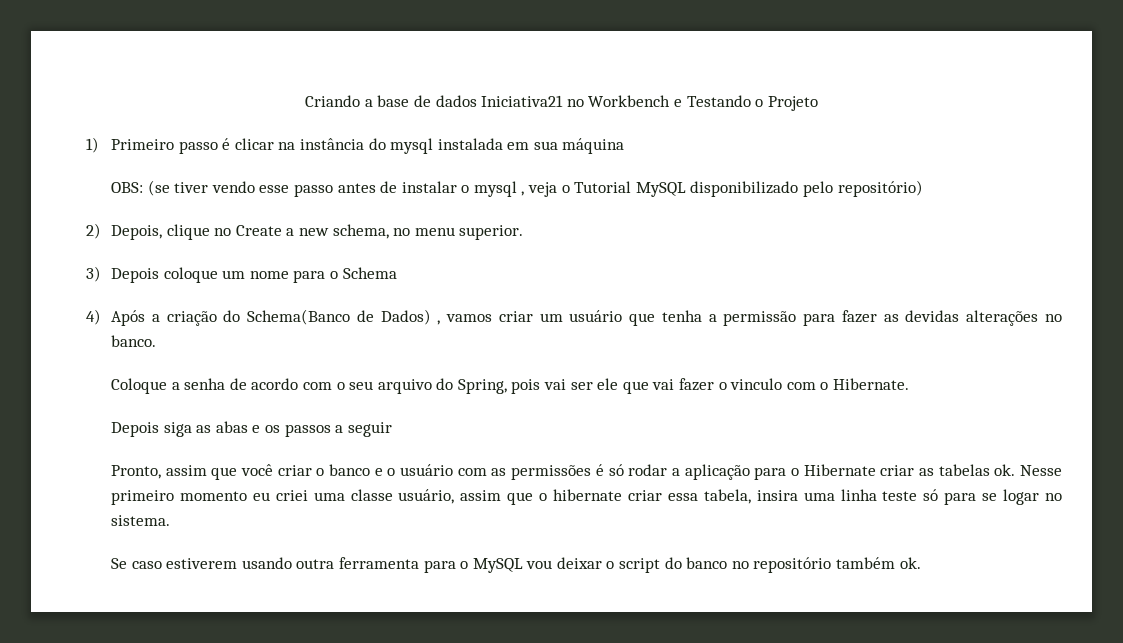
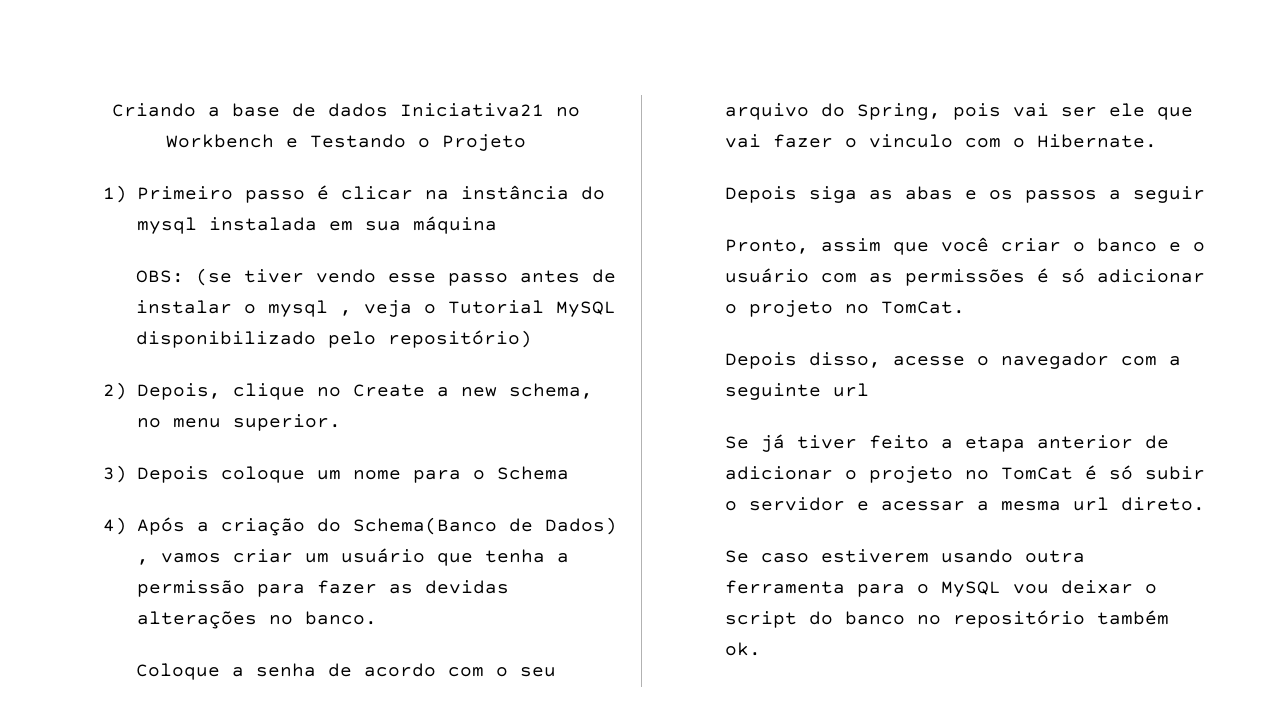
[628,464,1062,480] [110,489,1062,505] [110,515,170,526] rodar a aplicação para o Hibernate criar as tabelas ok. Nesse primeiro momento eu criei uma classe usuário, assim que o hibernate criar essa tabela, insira uma linha teste só para se logar no sistema. -> [1097,269,1206,283] [725,300,966,317] [725,352,1182,369] [725,383,870,400] [725,434,1170,452] [725,465,1206,483] [725,497,1206,511] adicionar o projeto no TomCat. // Depois disso, acesse o navegador com a seguinte url // Se já tiver feito a etapa anterior de adicionar o projeto no TomCat é só subir o servidor e acessar a mesma url direto.

